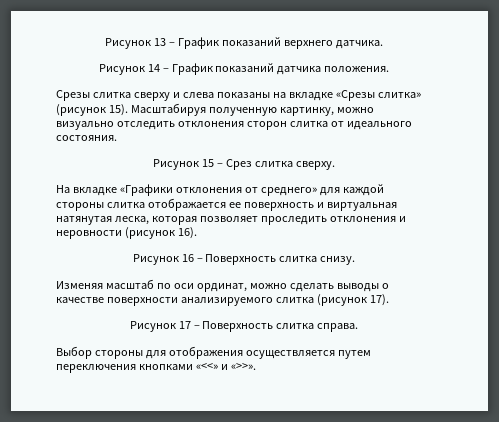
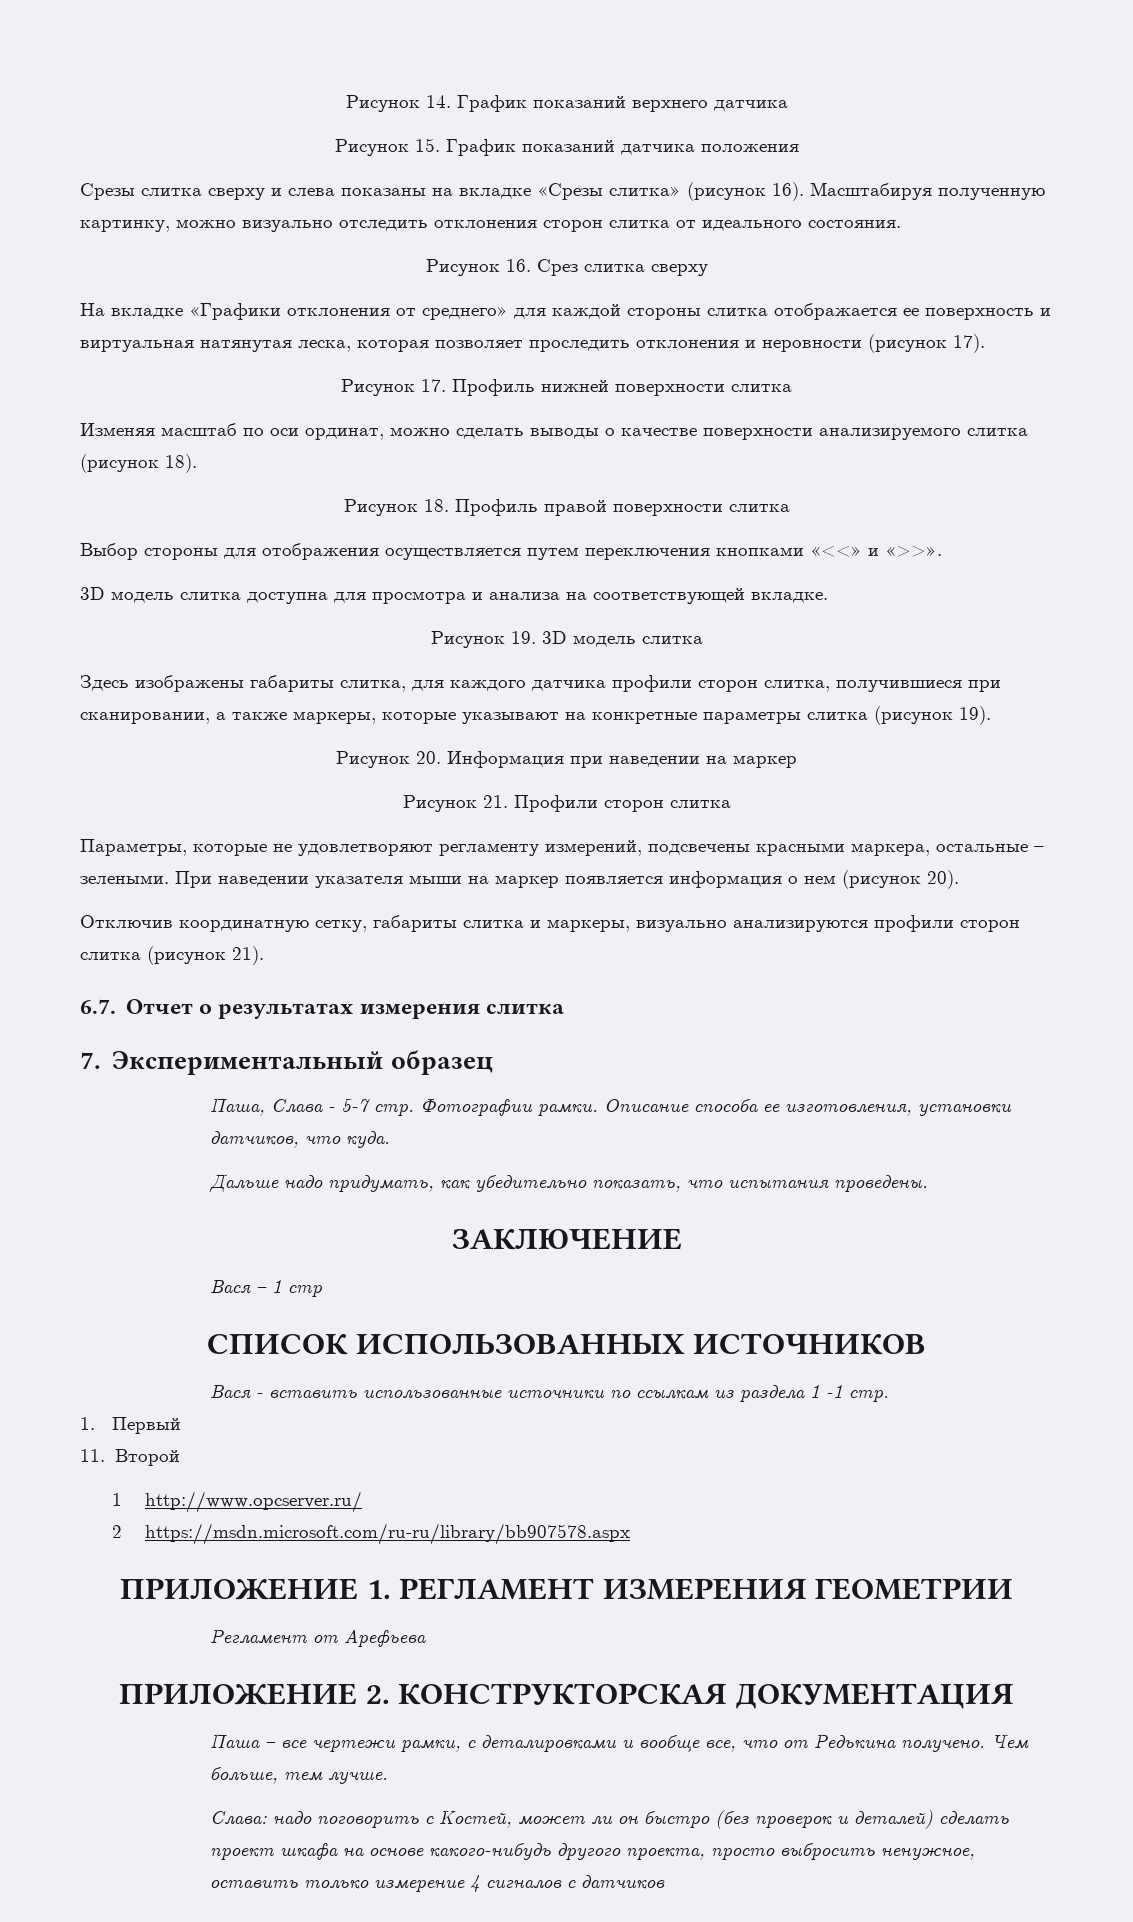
[105,38,176,49] Рисунок 13 – -> [345,95,451,112] Рисунок 14.
[335,40,383,49] [98,64,169,75] датчика. // Рисунок 14 – -> [713,100,788,111] [334,138,440,156] датчика // Рисунок 15.
[324,66,390,72] положения. -> [700,144,799,152] положения
[108,104,128,116] 15). -> [772,182,804,201] 16).
[202,159,224,167] 15 – -> [505,259,531,272] 16.
[295,161,335,170] сверху. -> [650,264,708,276] сверху
[177,227,197,239] [132,254,356,265] 16). // Рисунок 16 – Поверхность слитка снизу. -> [953,334,985,353] [341,379,792,396] 17). // Рисунок 17. Профиль нижней поверхности слитка
[369,294,389,306] [129,321,359,332] 17). // Рисунок 17 – Поверхность слитка справа. -> [165,454,197,473] [343,499,790,516] 18). // Рисунок 18. Профиль правой поверхности слитка
(256, 366) none -> [80,587,828,604] [430,631,703,648] [80,675,1001,692] [80,706,991,725] [336,751,797,768] [402,795,731,812] [80,839,1044,856] [80,870,959,889] [80,915,1020,932] [80,946,264,965] [80,999,564,1019] [80,1050,493,1075] [209,1097,1012,1117] [209,1131,390,1148] [208,1174,928,1193] [451,1228,682,1250] [209,1280,322,1298] [206,1333,927,1355] [209,1385,889,1403] [80,1417,182,1434] [80,1449,180,1466] [112,1491,362,1513] [112,1523,630,1545] [119,1578,1014,1600] [209,1629,426,1648] [119,1683,1014,1709] [209,1733,1029,1753] [209,1767,388,1784] [209,1810,1009,1829] [209,1843,975,1861] [209,1875,665,1893] // 3D модель слитка доступна для просмотра и анализа на соответствующей вкладке. // Рисунок 19. 3D модель слитка // Здесь изображены габариты слитка, для каждого датчика профили сторон слитка, получившиеся при сканировании, а также маркеры, которые указывают на конкретные параметры слитка (рисунок 19). // Рисунок 20. Информация при наведении на маркер // Рисунок 21. Профили сторон слитка // Параметры, которые не удовлетворяют регламенту измерений, подсвечены красными маркера, остальные – зелеными. При наведении указателя мыши на маркер появляется информация о нем (рисунок 20). // Отключив координатную сетку, габариты слитка и маркеры, визуально анализируются профили сторон слитка (рисунок 21). // 6.7. Отчет о результатах измерения слитка // 7. Экспериментальный образец // Паша, Слава - 5-7 стр. Фотографии рамки. Описание способа ее изготовления, установки датчиков, что куда. // Дальше надо придумать, как убедительно показать, что испытания проведены. // ЗАКЛЮЧЕНИЕ // Вася – 1 стр // СПИСОК ИСПОЛЬЗОВАННЫХ ИСТОЧНИКОВ // Вася - вставить использованные источники по ссылкам из раздела 1 -1 стр. // 1. Первый // 11. Второй // 1 http://www.opcserver.ru/ // 2 https://msdn.microsoft.com/ru-ru/library/bb907578.aspx // ПРИЛОЖЕНИЕ 1. РЕГЛАМЕНТ ИЗМЕРЕНИЯ ГЕОМЕТРИИ // Регламент от Арефьева // ПРИЛОЖЕНИЕ 2. КОНСТРУКТОРСКАЯ ДОКУМЕНТАЦИЯ // Паша – все чертежи рамки, с деталировками и вообще все, что от Редькина получено. Чем больше, тем лучше. // Слава: надо поговорить с Костей, может ли он быстро (без проверок и деталей) сделать проект шкафа на основе какого-нибудь другого проекта, просто выбросить ненужное, оставить только измерение 4 сигналов с датчиков

